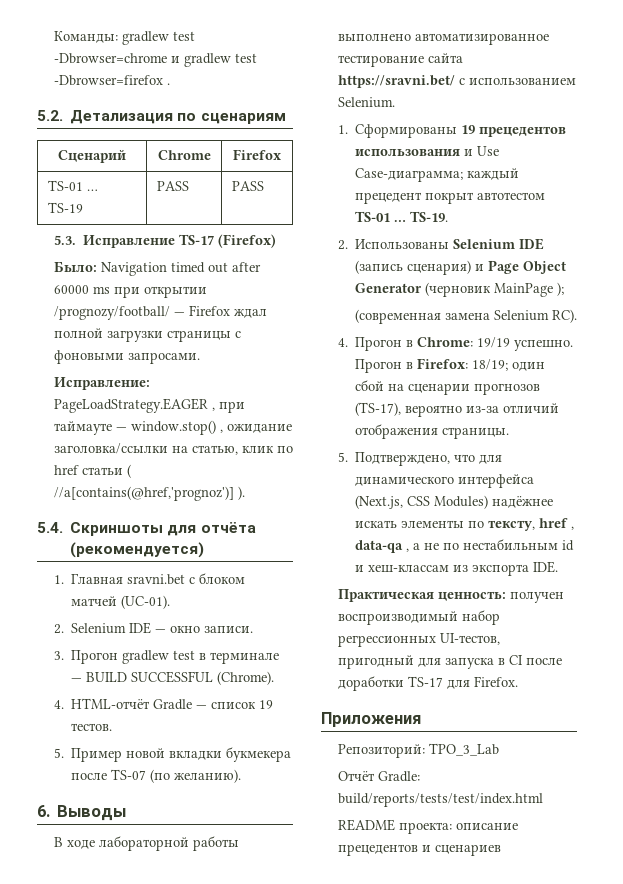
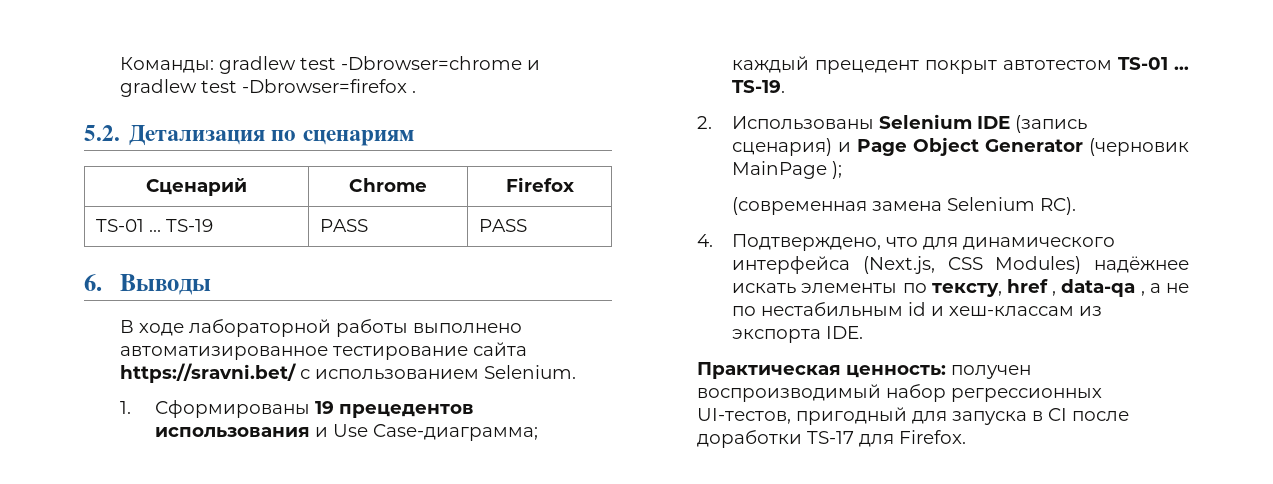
[53,234,277,248] [53,261,261,276] [53,285,207,298] [53,305,267,320] [53,328,241,342] [53,350,200,364] [53,377,150,390] [53,398,245,413] [53,420,292,435] [53,443,293,455] [53,464,131,478] [53,486,245,501] [37,522,256,536] [70,542,205,558] [53,573,246,585] [71,595,171,609] [53,622,254,634] [53,650,280,664] [71,671,275,685] [53,698,274,710] [71,723,113,731] [53,747,292,762] [71,769,242,783] // 5.3. Исправление TS-17 (Firefox) // Было: Navigation timed out after 60000 ms при открытии /prognozy/football/ — Firefox ждал полной загрузки страницы с фоновыми запросами. // Исправление: PageLoadStrategy.EAGER , при таймауте — window.stop() , ожидание заголовка/ссылки на статью, клик по href статьи ( //a[contains(@href,'prognoz')] ). // 5.4. Скриншоты для отчёта (рекомендуется) // 1. Главная sravni.bet с блоком матчей (UC-01). // 2. Selenium IDE — окно записи. // 3. Прогон gradlew test в терминале — BUILD SUCCESSFUL (Chrome). // 4. HTML-отчёт Gradle — список 19 тестов. // 5. Пример новой вкладки букмекера после TS-07 (по желанию). -> (527, 225) none
[355,337,574,351] [355,358,546,373] [355,380,541,395] [355,402,560,417] [355,424,510,439] [337,452,348,462] Прогон в Chrome: 19/19 успешно. Прогон в Firefox: 18/19; один сбой на сценарии прогнозов (TS-17), вероятно из-за отличий отображения страницы. // 5. -> (713, 240) none
[321,712,421,727] [337,743,499,758] [337,771,420,782] [337,793,543,807] [337,819,518,834] [337,844,501,856] // Приложения // Репозиторий: TPO_3_Lab // Отчёт Gradle: build/reports/tests/test/index.html // README проекта: описание прецедентов и сценариев -> (966, 437) none

